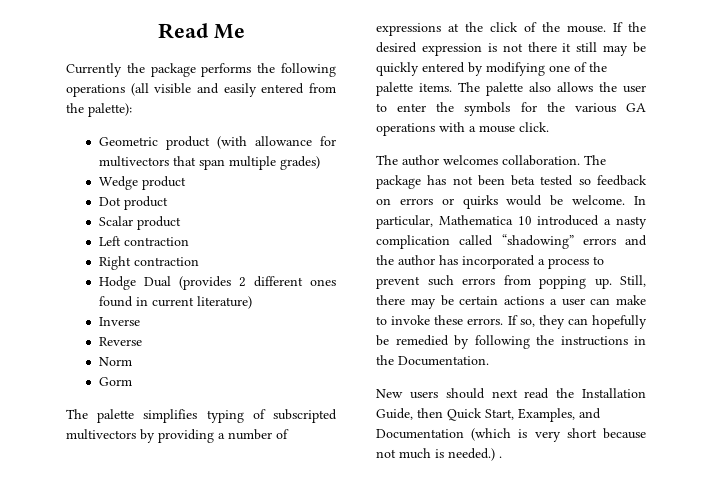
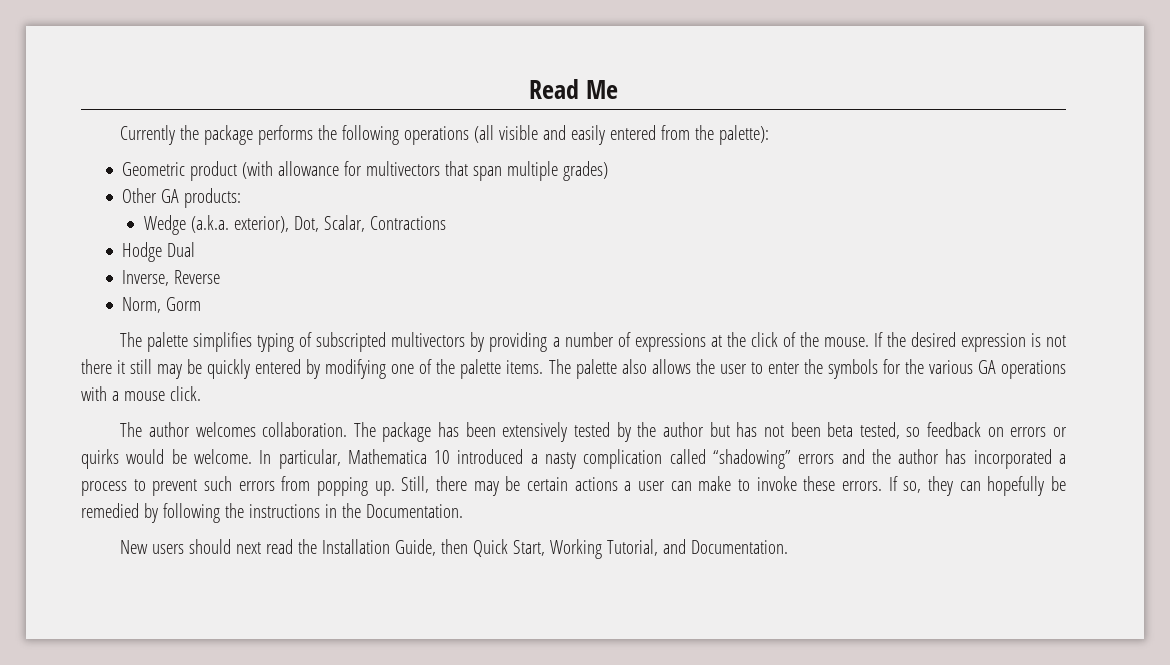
[98,176,186,190] [98,196,168,210] [98,216,181,230] [98,236,189,246] [98,256,199,270] [98,276,336,290] [98,296,252,309] [98,317,140,326] Wedge product // Dot product // Scalar product // Left contraction // Right contraction // Hodge Dual (provides 2 different ones found in current literature) // Inverse // -> [122,188,242,208] [143,215,446,235] [122,242,196,262] [122,270,170,286] Other GA products: // Wedge (a.k.a. exterior), Dot, Scalar, Contractions // Hodge Dual // Inverse,
[98,357,132,366] Norm // -> [122,297,162,313] Norm,
(447, 180) none -> [465,422,758,442] been extensively tested by the author but has
[540,175,574,186] tested -> [859,422,900,439] tested,
[518,408,601,422] [376,428,646,442] [376,448,502,461] Examples, and Documentation (which is very short because not much is needed.) . -> [550,539,789,559] Working Tutorial, and Documentation.

